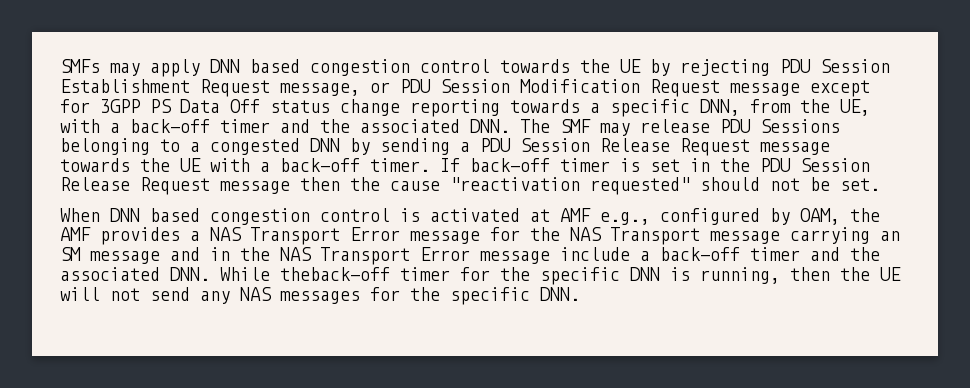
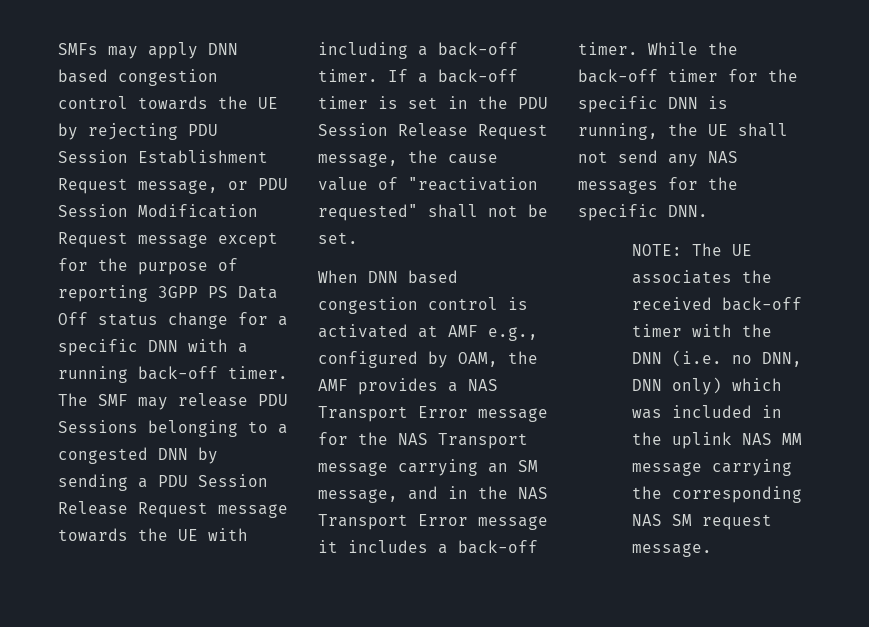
(90, 106) none -> [98,258,238,275] [58,285,148,302] the purpose of reporting
[410,99,870,117] [60,119,510,133] reporting towards a specific DNN, from the UE, with a back-off timer and the associated DNN. -> [238,312,288,326] [58,339,248,356] [58,366,288,383] for a specific DNN with a running back-off timer.
(250, 165) none -> [318,42,408,59] including
(460, 165) none -> [418,73,428,83] a
[220,177,440,194] message then the cause -> [318,150,498,167] [318,177,398,191] message, the cause value of
[700,177,760,191] should -> [428,204,478,218] shall
[90,251,160,264] message -> [318,489,398,503] message,
[560,247,880,261] [60,267,390,281] include a back-off timer and the associated DNN. While theback-off -> [318,540,538,554] [578,42,738,55] [578,69,658,83] it includes a back-off timer. While the back-off
[790,267,901,281] [60,287,100,301] then the UE will -> [668,123,788,137] the UE shall
(580, 294) none -> [632,243,753,256] [632,270,773,284] [632,297,803,311] [632,324,773,337] [632,350,803,367] [632,377,783,395] [632,405,783,419] [632,432,803,449] [632,459,793,476] [632,486,803,503] [632,514,773,530] [632,543,713,557] // NOTE: The UE associates the received back-off timer with the DNN (i.e. no DNN, DNN only) which was included in the uplink NAS MM message carrying the corresponding NAS SM request message.

